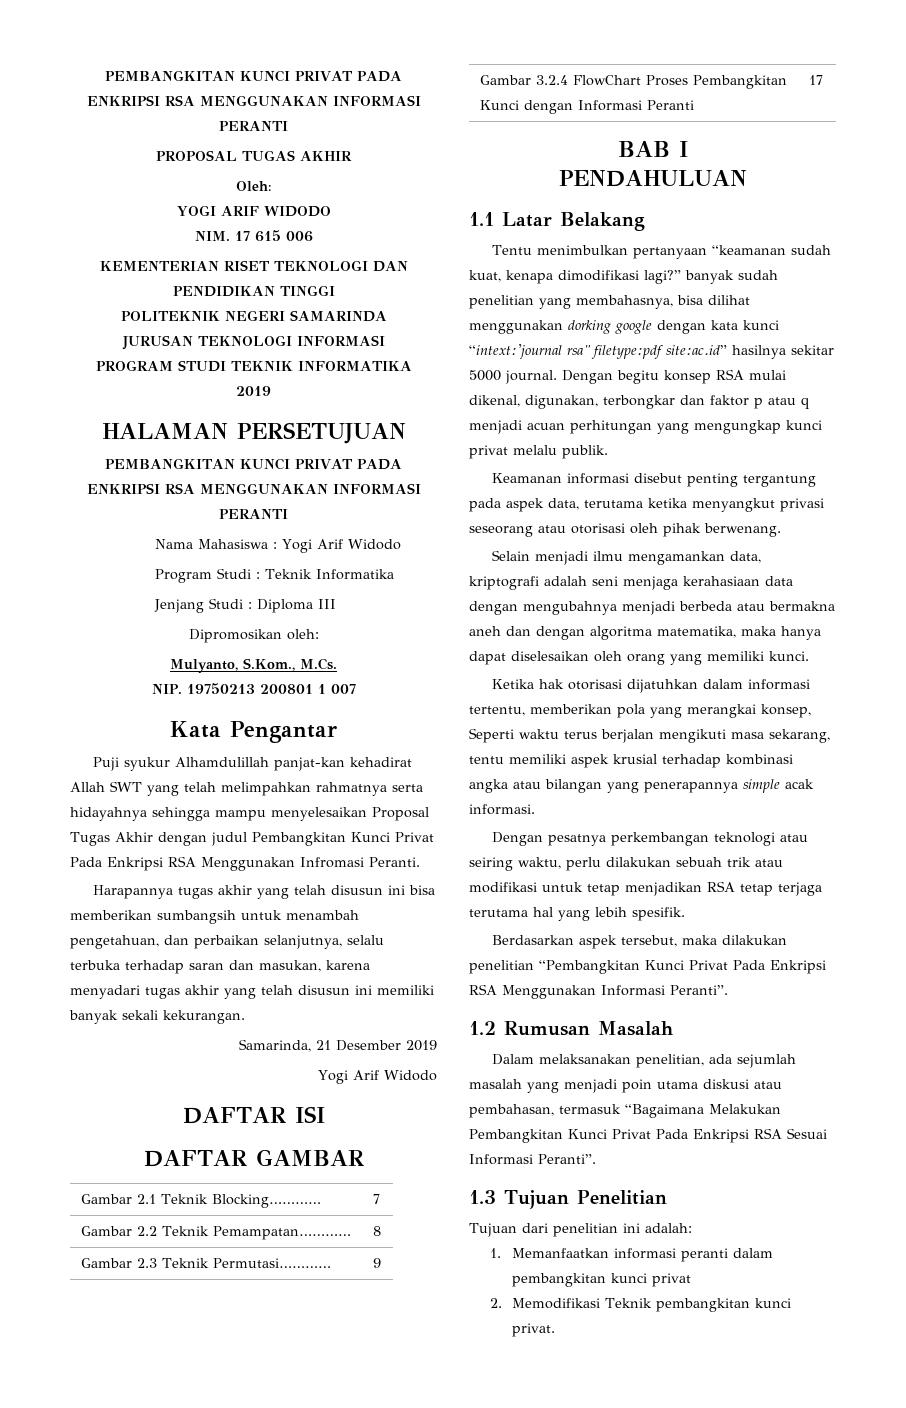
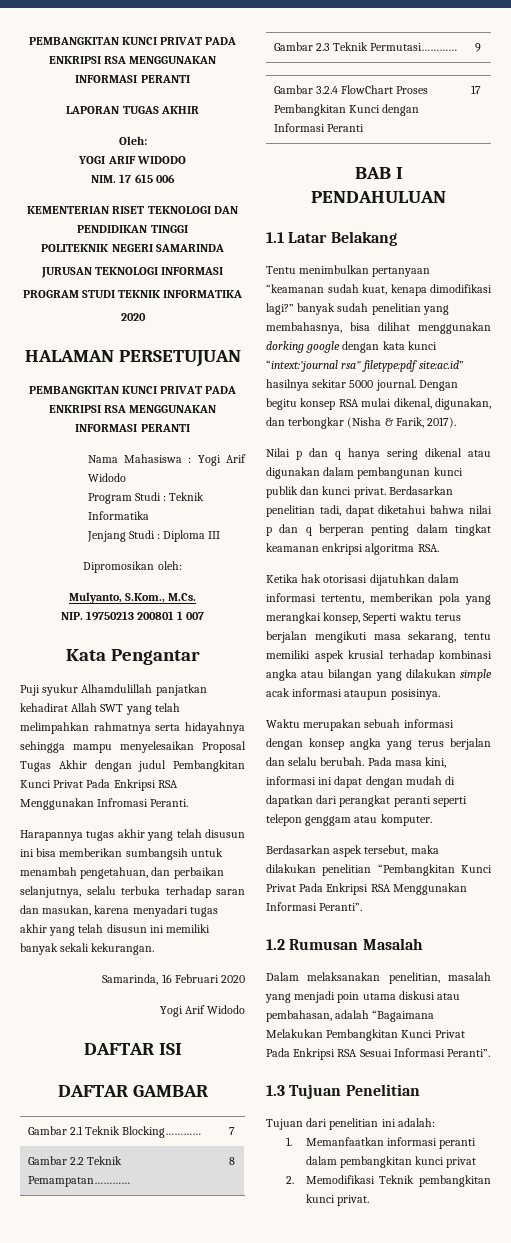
[104,70,403,82] [86,95,421,106] [219,121,288,131] [156,150,237,161] PEMBANGKITAN KUNCI PRIVAT PADA ENKRIPSI RSA MENGGUNAKAN INFORMASI PERANTI // PROPOSAL -> [28,37,237,45] [48,56,217,64] [75,75,190,83] [66,106,120,114] PEMBANGKITAN KUNCI PRIVAT PADA ENKRIPSI RSA MENGGUNAKAN INFORMASI PERANTI // LAPORAN
[236,386,271,396] 2019 -> [120,313,146,321] 2020
[274,757,346,771] panjat-kan -> [155,684,207,696] panjatkan
[316,1040,437,1051] 21 Desember 2019 -> [161,974,246,983] 16 Februari 2020
[603,395,810,409] [469,420,822,434] [469,445,608,459] [492,473,817,487] [469,498,824,512] [469,523,781,537] [492,550,762,565] [469,576,793,590] [469,601,835,615] [469,626,821,640] [469,651,809,665] terbongkar dan faktor p atau q menjadi acuan perhitungan yang mengungkap kunci privat melalu publik. // Keamanan informasi disebut penting tergantung pada aspek data, terutama ketika menyangkut privasi seseorang atau otorisasi oleh pihak berwenang. // Selain menjadi ilmu mengamankan data, kriptografi adalah seni menjaga kerahasiaan data dengan mengubahnya menjadi berbeda atau bermakna aneh dan dengan algoritma matematika, maka hanya dapat diselesaikan oleh orang yang memiliki kunci. -> [266,417,457,429] [266,448,491,460] [266,467,463,479] [266,486,453,498] [266,505,492,517] [266,524,491,536] [266,543,439,555] dan terbongkar (Nisha & Farik, 2017). // Nilai p dan q hanya sering dikenal atau digunakan dalam pembangunan kunci publik dan kunci privat. Berdasarkan penelitian tadi, dapat diketahui bahwa nilai p dan q berperan penting dalam tingkat keamanan enkripsi algoritma RSA.
[644,782,738,793] penerapannya -> [405,669,456,678] dilakukan
[469,804,535,815] [492,832,809,846] [469,857,783,871] [469,881,822,896] [469,907,685,921] informasi. // Dengan pesatnya perkembangan teknologi atau seiring waktu, perlu dilakukan sebuah trik atau modifikasi untuk tetap menjadikan RSA tetap terjaga terutama hal yang lebih spesifik. -> [292,688,440,700] [266,719,454,731] [266,738,491,750] [266,757,447,768] [266,776,456,788] [266,795,467,807] [266,814,432,826] informasi ataupun posisinya. // Waktu merupakan sebuah informasi dengan konsep angka yang terus berjalan dan selalu berubah. Pada masa kini, informasi ini dapat dengan mudah di dapatkan dari perangkat peranti seperti telepon genggam atau komputer.
[709,1054,797,1068] ada sejumlah -> (440, 978) none
[559,1104,621,1114] termasuk -> [335,1010,370,1019] adalah

